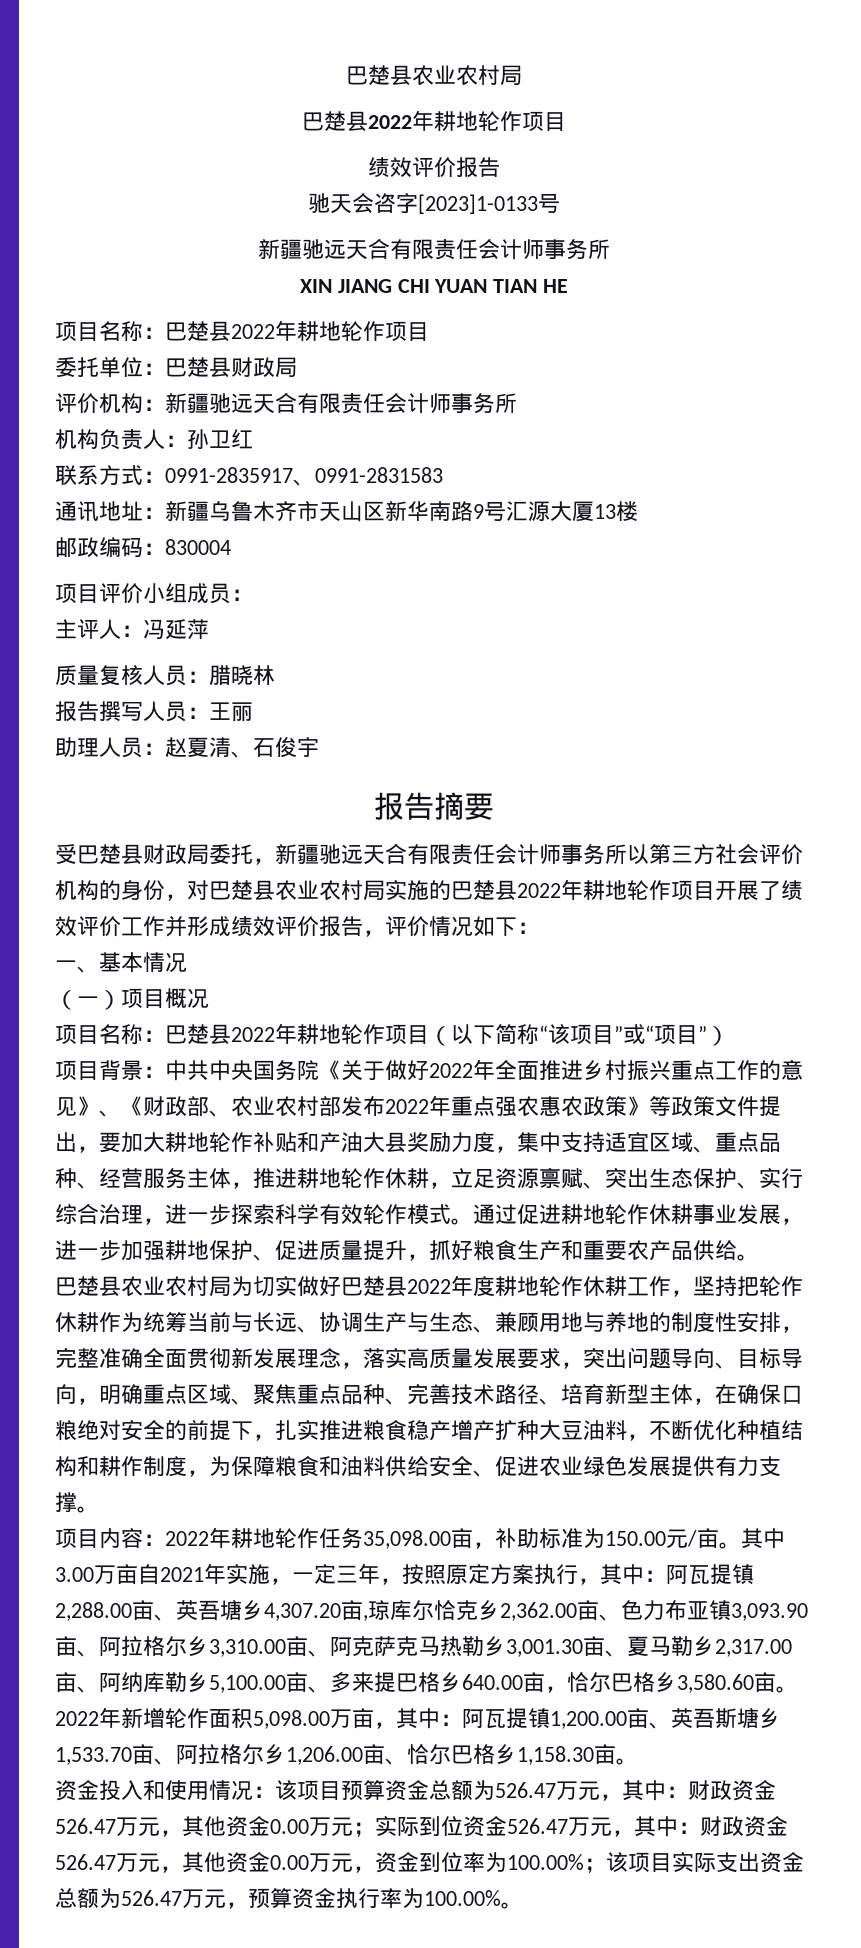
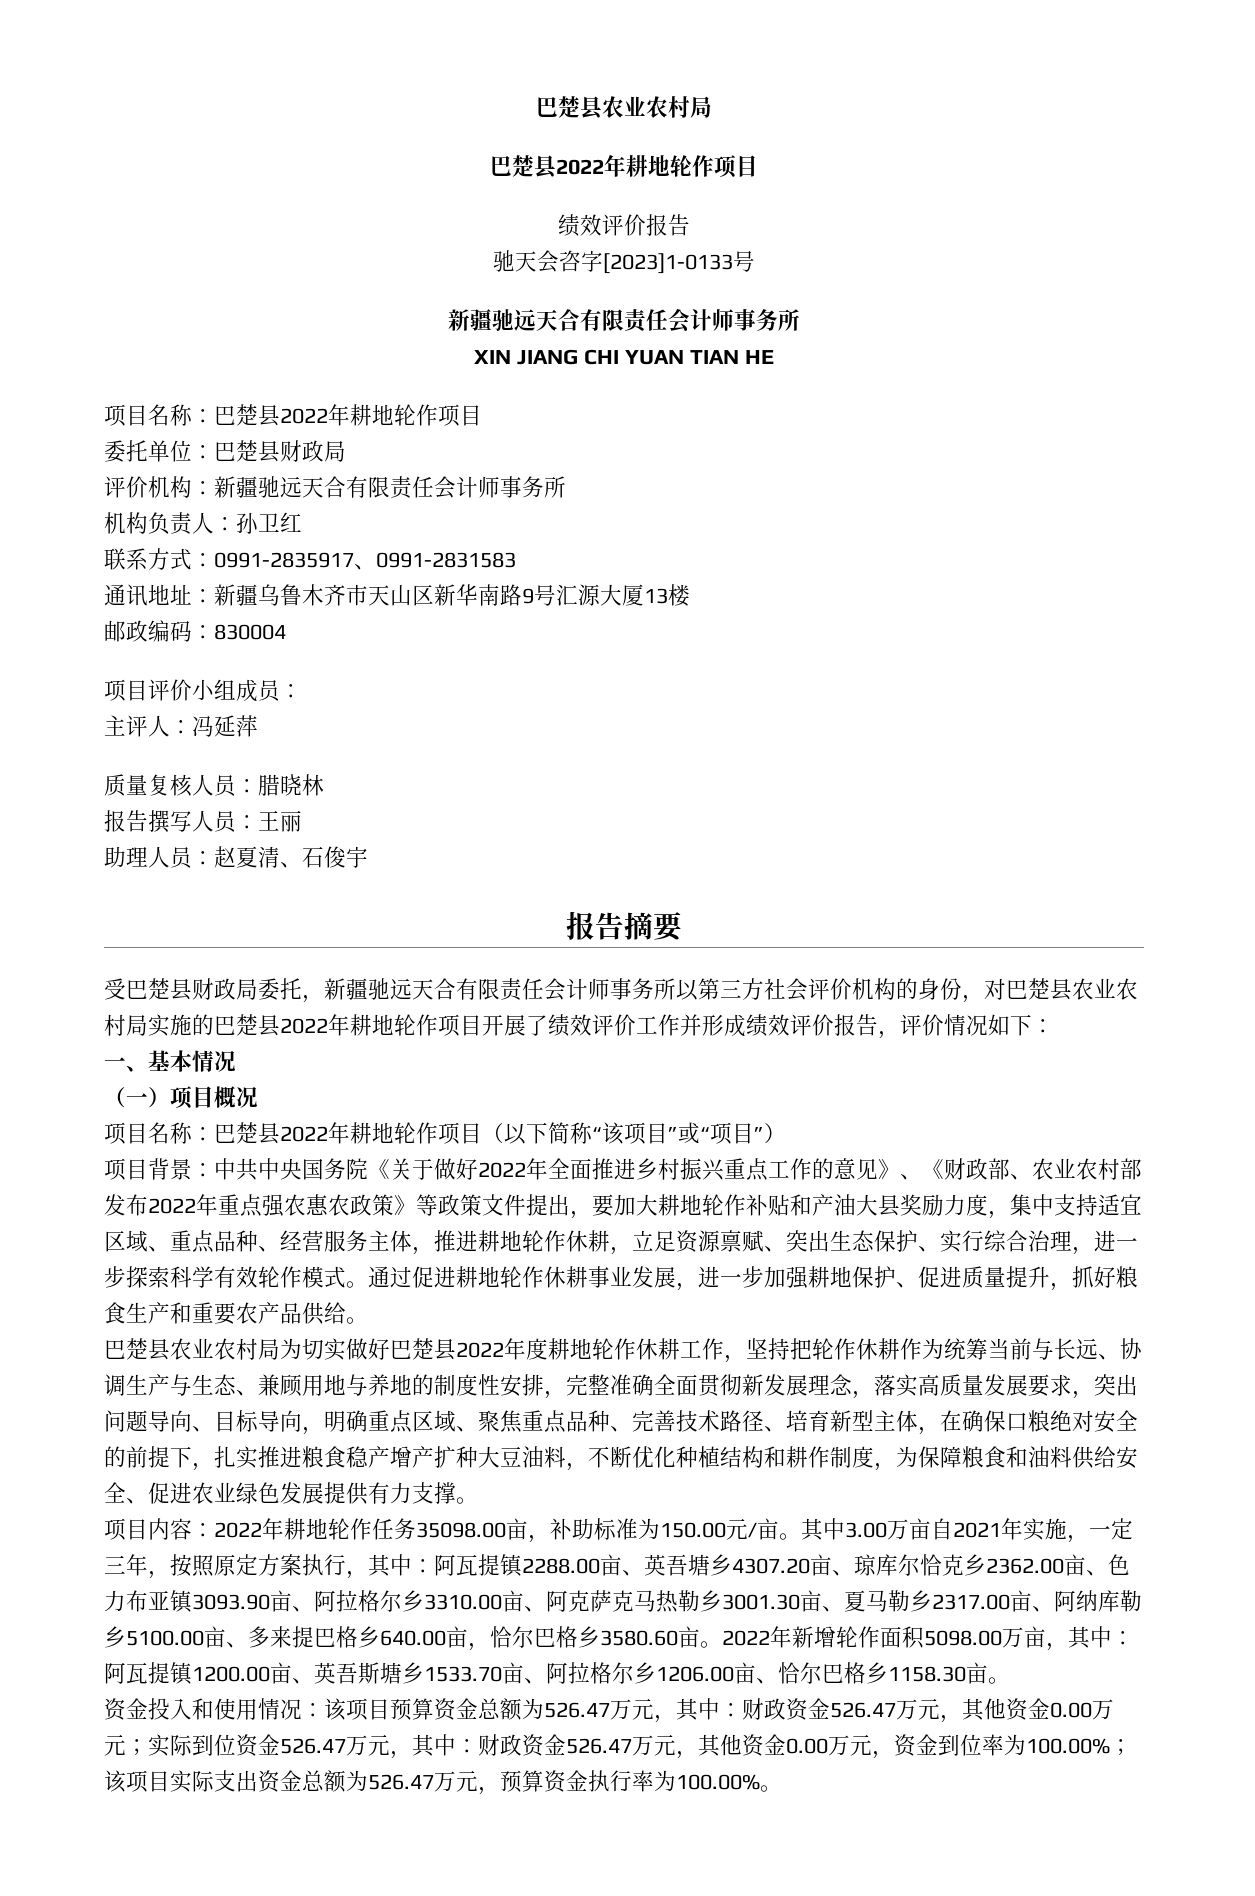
[363,1530,451,1549] 35,098.00 -> [416,1522,506,1538] 35098.00
[55,1602,132,1621] 2,288.00 -> [522,1558,600,1574] 2288.00
[264,1600,368,1621] 4,307.20亩, -> [732,1554,854,1576] 4307.20亩、
[500,1602,577,1621] 2,362.00 -> [986,1558,1064,1574] 2362.00
[731,1603,808,1621] [55,1636,286,1657] 3,093.90亩、阿拉格尔乡3,310.00 -> [192,1590,502,1612] 3093.90亩、阿拉格尔乡3310.00
[506,1639,583,1657] 3,001.30 -> [722,1594,800,1610] 3001.30
[715,1639,792,1657] 2,317.00 -> [932,1594,1010,1610] 2317.00
[209,1675,286,1693] 5,100.00 -> [126,1630,204,1646] 5100.00
[677,1674,754,1693] 3,580.60 -> [600,1630,678,1646] 3580.60
[253,1710,330,1729] 5,098.00 -> [924,1630,1002,1646] 5098.00
[550,1711,627,1729] 1,200.00 -> [192,1666,270,1682] 1200.00
[55,1744,363,1765] 1,533.70亩、阿拉格尔乡1,206.00 -> [424,1662,734,1684] 1533.70亩、阿拉格尔乡1206.00
[517,1746,594,1765] 1,158.30 -> [888,1666,966,1682] 1158.30

